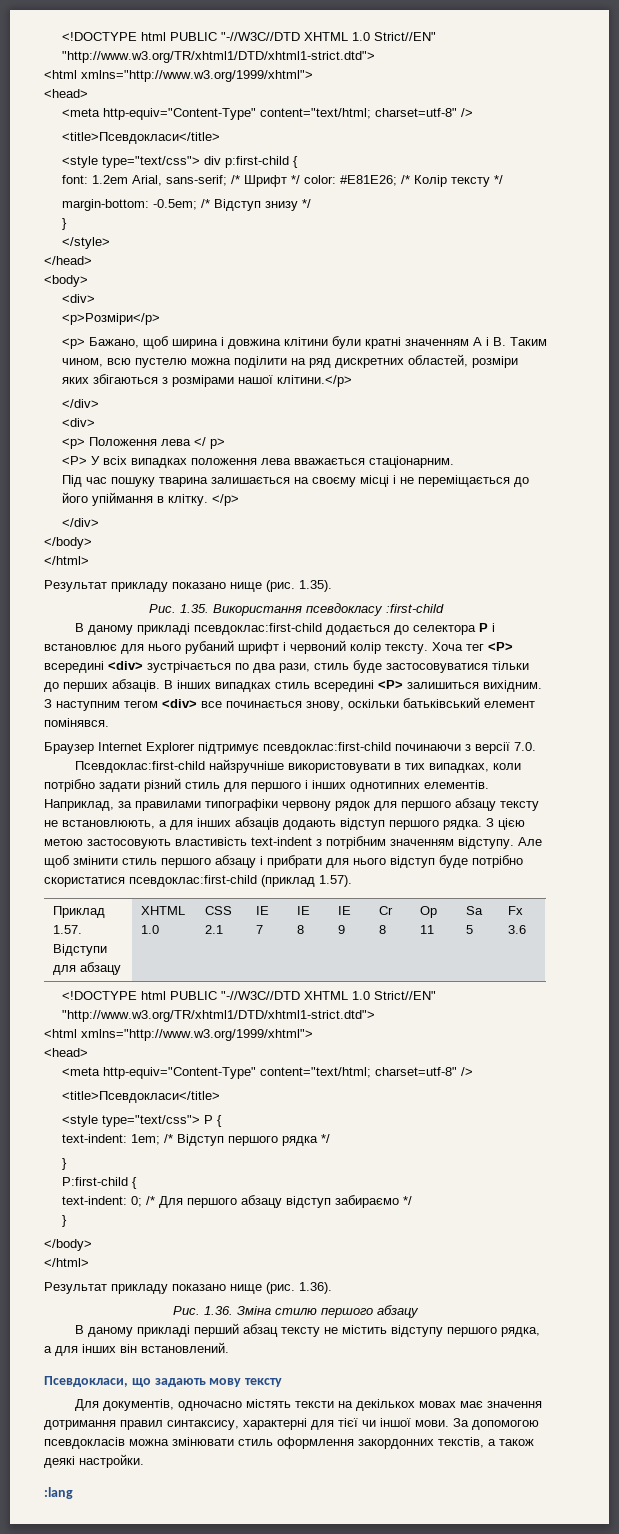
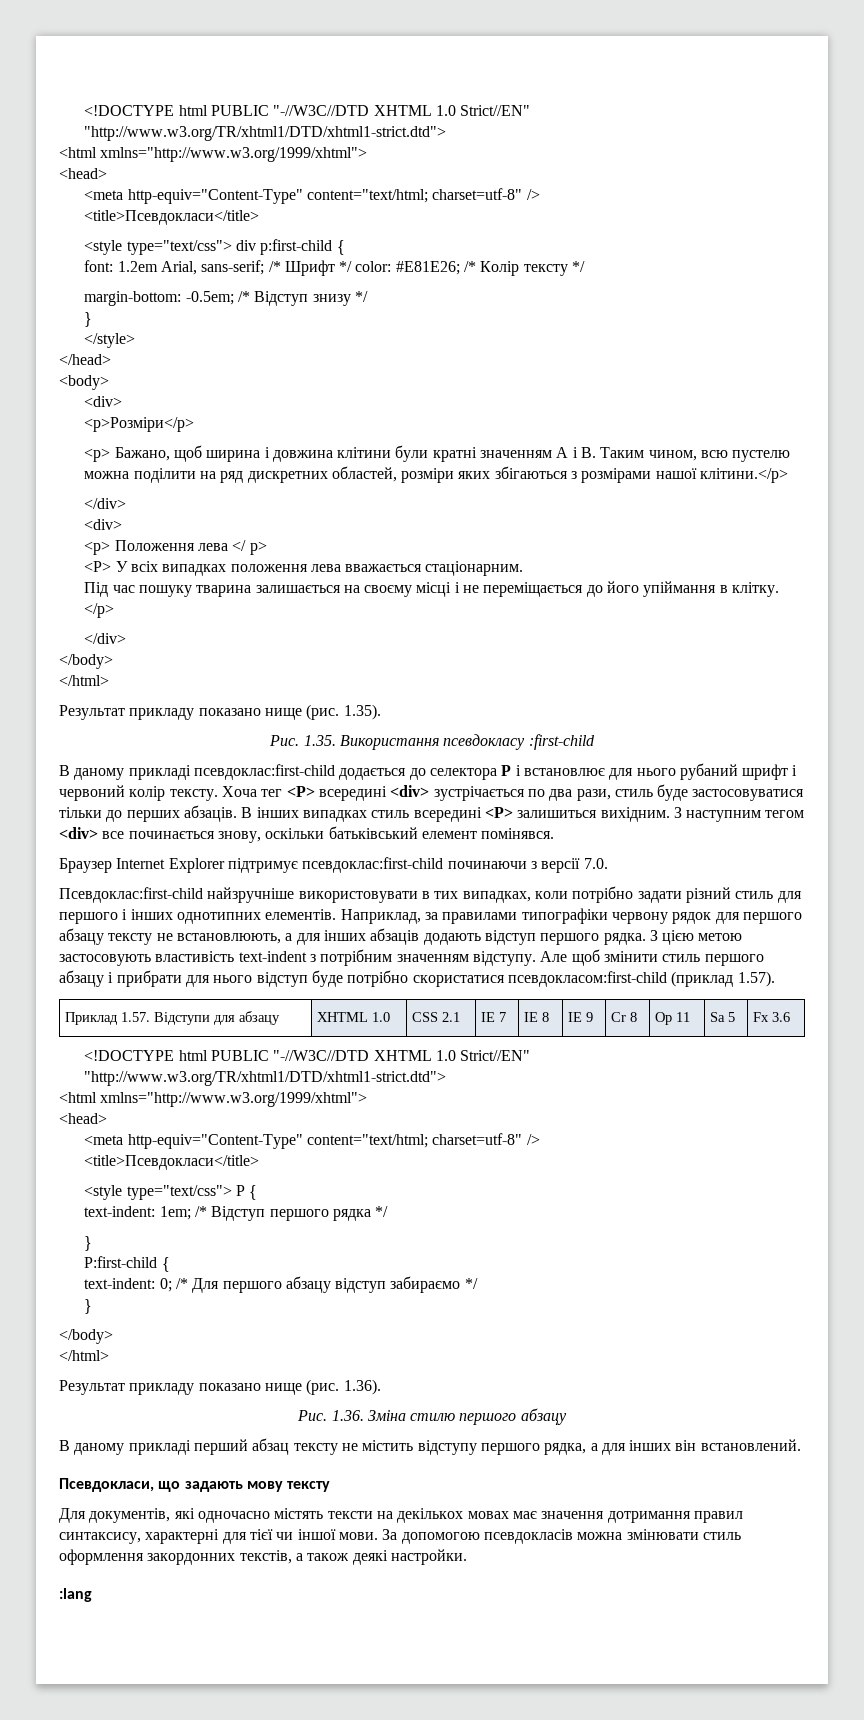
[129,875,257,887] псевдоклас:first-child -> [507,971,667,987] псевдокласом:first-child
(175, 1405) none -> [174,1508,195,1519] які

